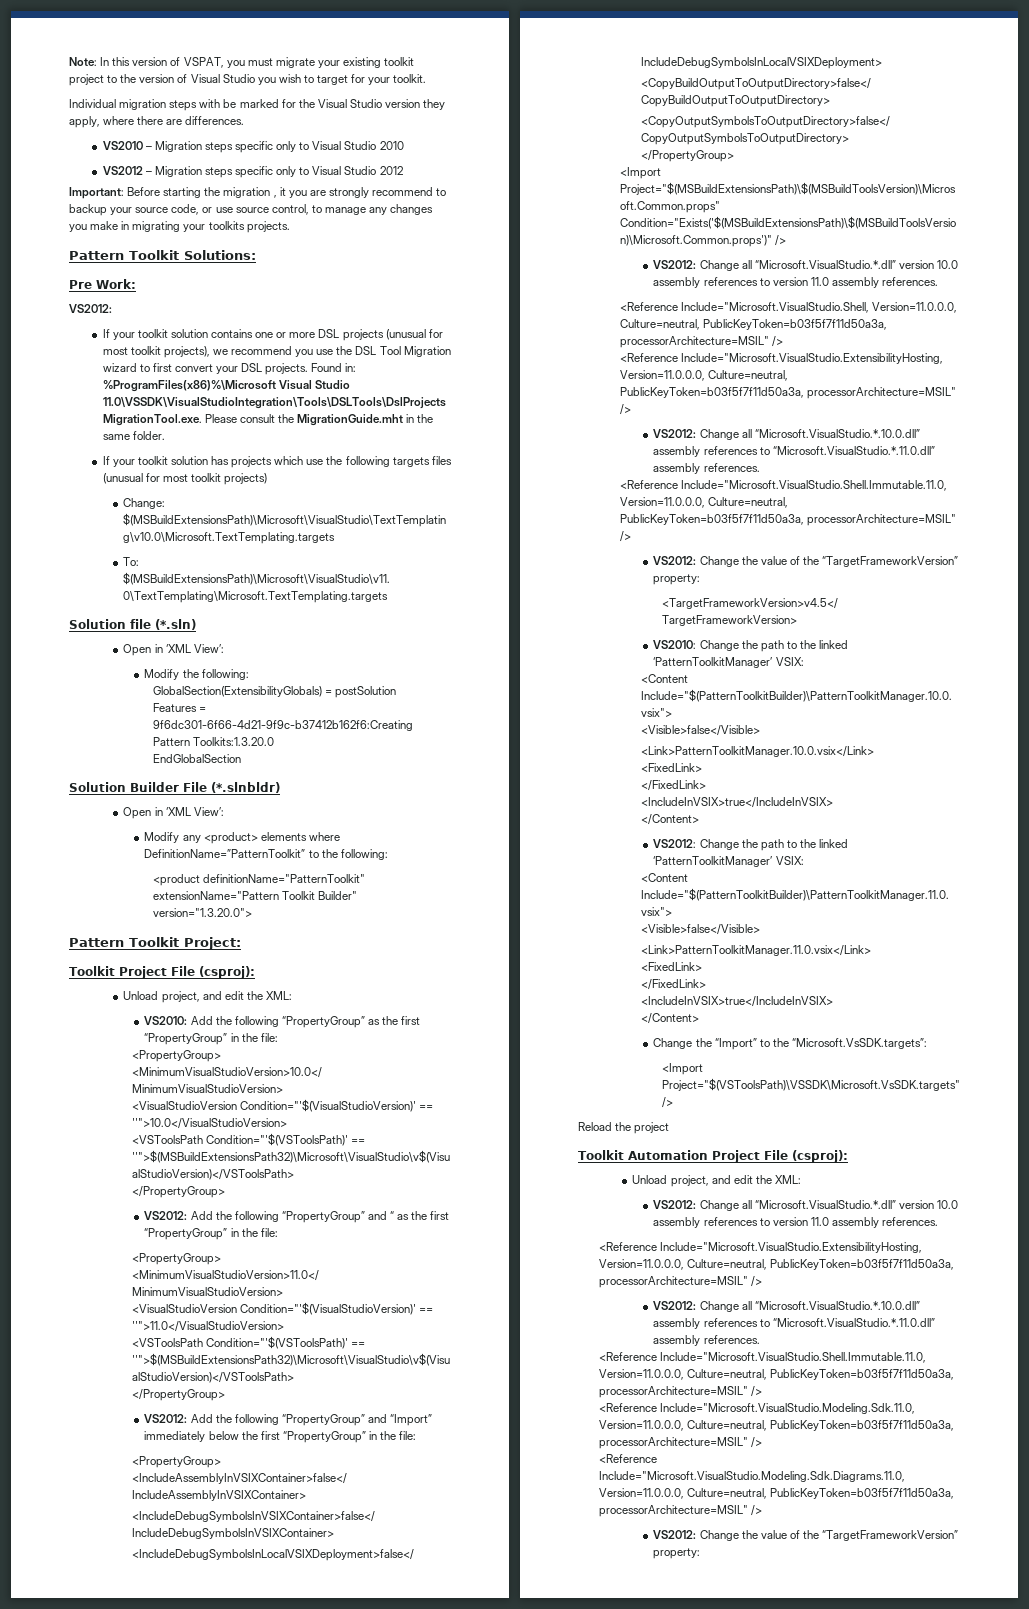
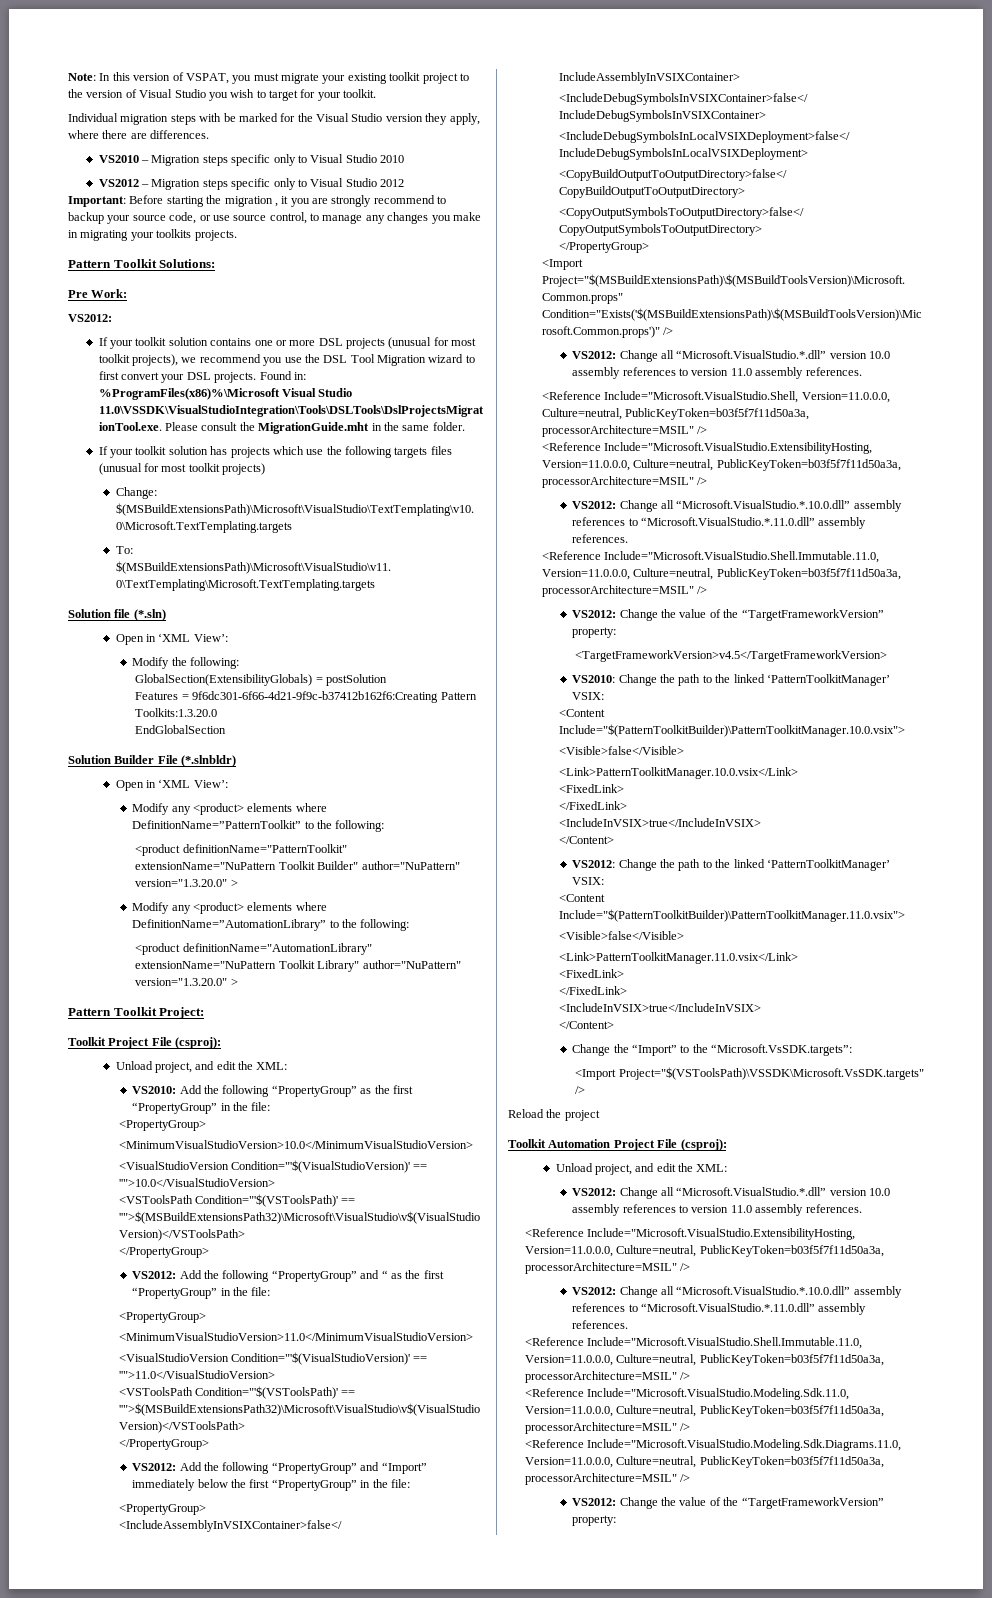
[152,891,279,900] extensionName="Pattern -> [135,862,277,870] extensionName="NuPattern
[152,908,252,917] version="1.3.20.0"> -> [361,861,460,870] [135,879,238,887] [132,902,327,914] [132,919,410,931] [135,943,372,955] [135,960,461,972] [135,978,238,986] author="NuPattern" version="1.3.20.0" > // Modify any <product> elements where DefinitionName=”AutomationLibrary” to the following: // <product definitionName="AutomationLibrary" extensionName="NuPattern Toolkit Library" author="NuPattern" version="1.3.20.0" >

